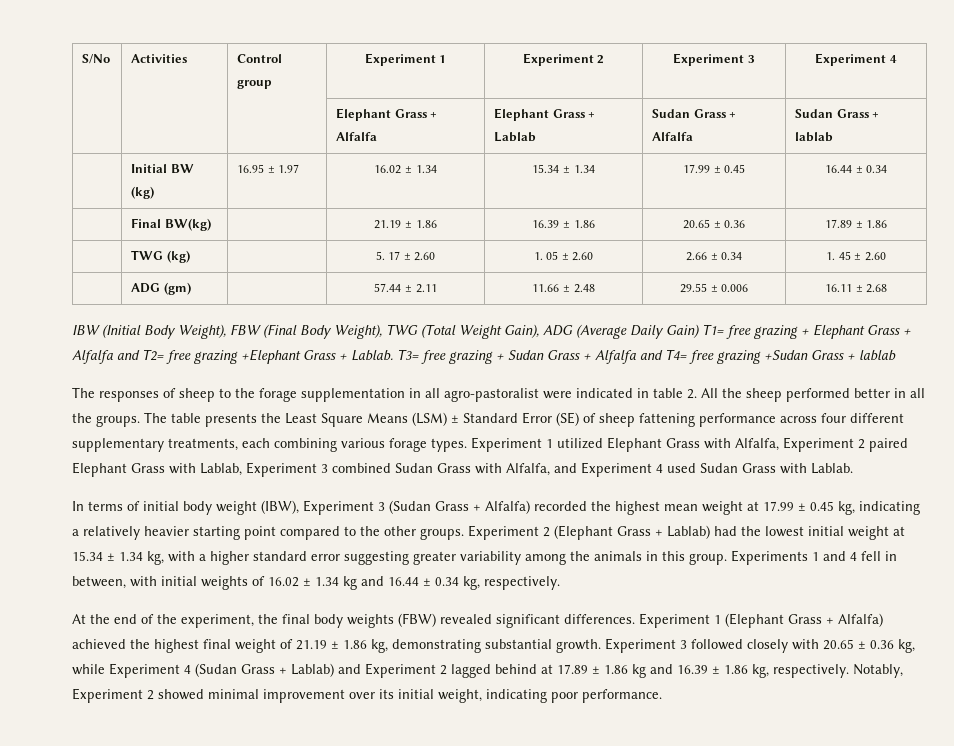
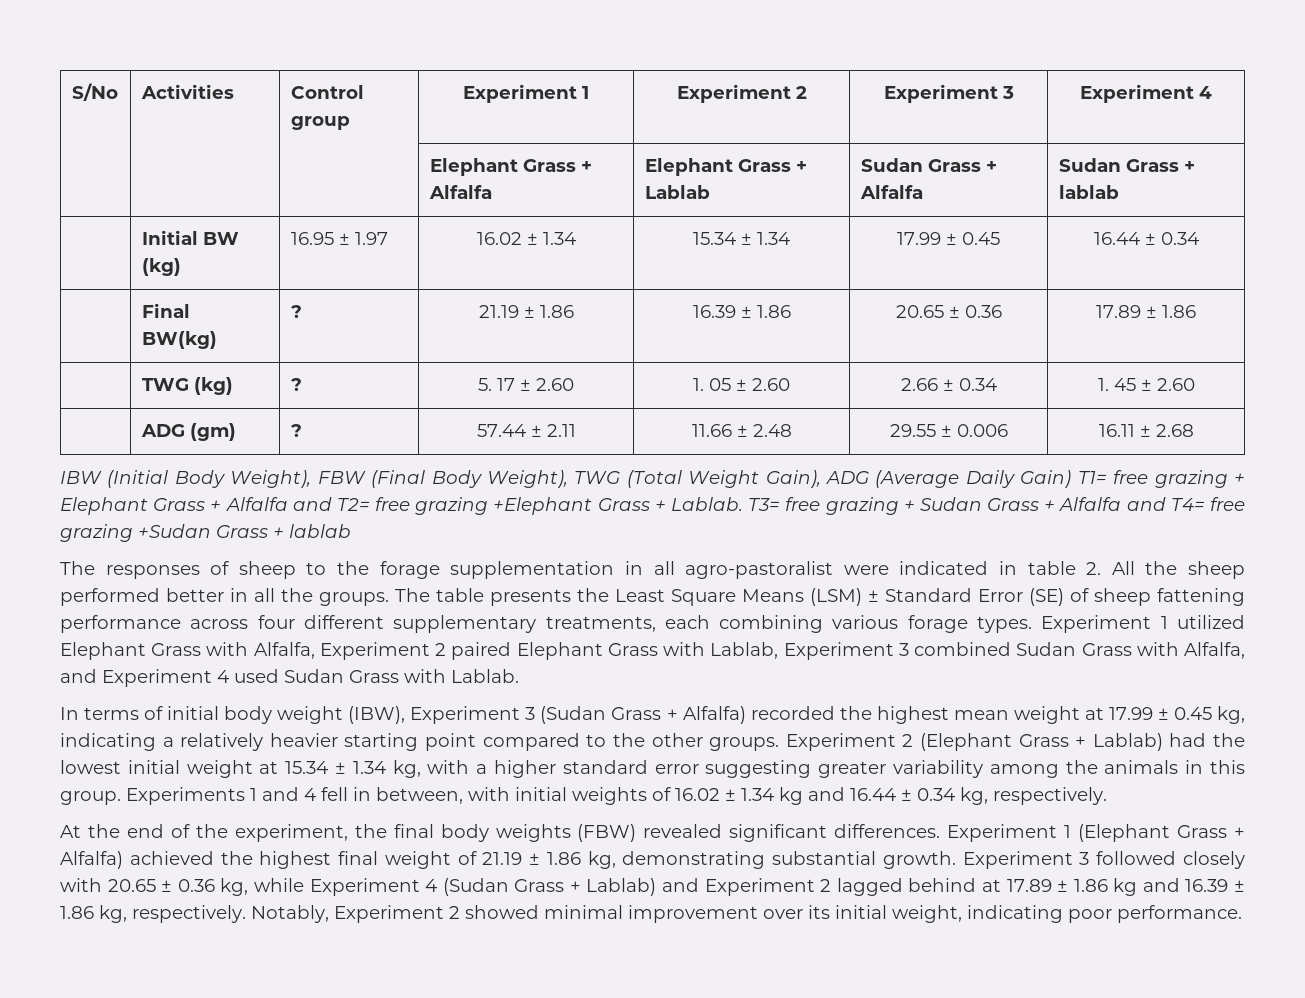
(211, 224) none -> [289,305,302,318] ?
(190, 256) none -> [289,378,302,391] ?
(191, 288) none -> [289,424,302,437] ?

